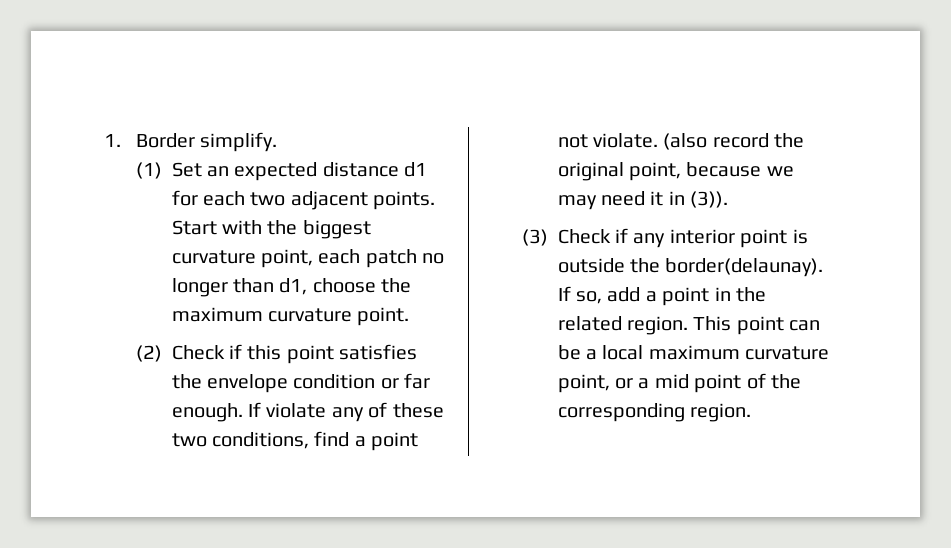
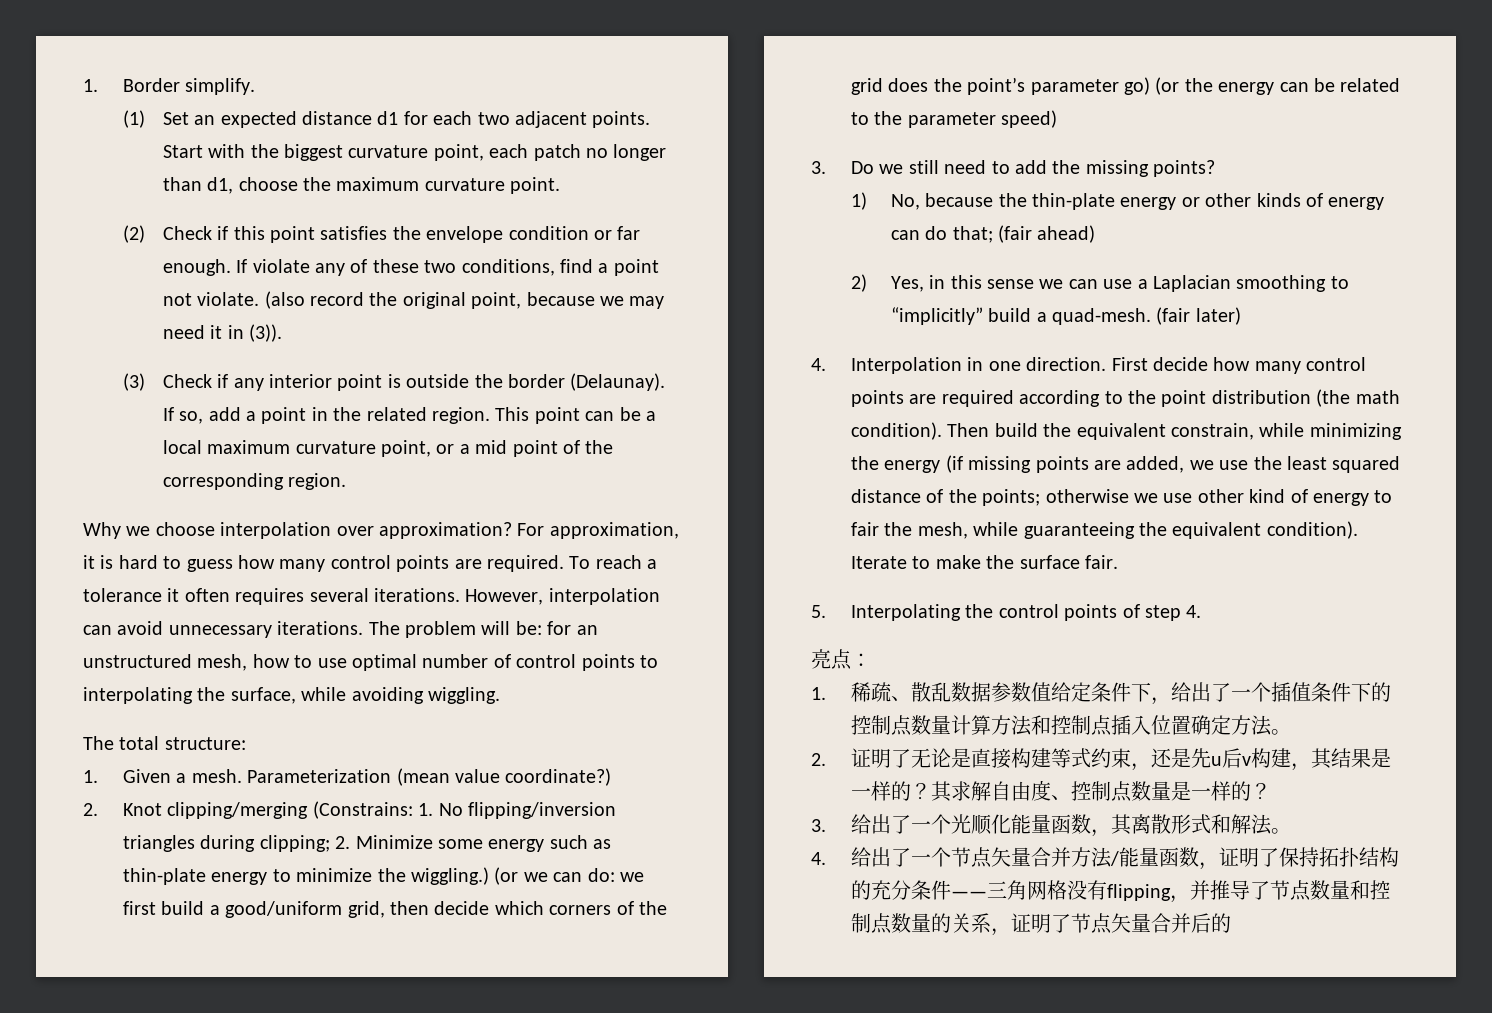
[665,258,824,277] border(delaunay). -> [507,373,666,391] border (Delaunay).
(751, 412) none -> [83,522,679,539] [83,555,658,572] [83,588,660,605] [83,621,598,638] [83,654,658,671] [83,687,500,704] [83,736,246,750] [83,768,612,786] [83,801,616,819] [122,835,612,852] [122,867,644,885] [122,901,667,918] [850,77,1401,95] [850,110,1058,128] [811,160,1216,177] [850,192,1385,210] [890,225,1096,243] [850,274,1349,292] [890,307,1241,325] [811,357,1367,374] [850,389,1400,407] [850,422,1402,440] [850,455,1401,473] [850,489,1393,506] [850,521,1358,539] [850,555,1118,569] [811,604,1202,621] [811,649,871,670] [811,682,1391,705] [850,715,1291,736] [811,748,1391,771] [850,780,1271,802] [811,814,1291,837] [811,847,1399,870] [850,880,1390,903] [850,913,1231,936] // Why we choose interpolation over approximation? For approximation, it is hard to guess how many control points are required. To reach a tolerance it often requires several iterations. However, interpolation can avoid unnecessary iterations. The problem will be: for an unstructured mesh, how to use optimal number of control points to interpolating the surface, while avoiding wiggling. // The total structure: // 1. Given a mesh. Parameterization (mean value coordinate?) // 2. Knot clipping/merging (Constrains: 1. No flipping/inversion triangles during clipping; 2. Minimize some energy such as thin-plate energy to minimize the wiggling.) (or we can do: we first build a good/uniform grid, then decide which corners of the grid does the point’s parameter go) (or the energy can be related to the parameter speed) // 3. Do we still need to add the missing points? // 1) No, because the thin-plate energy or other kinds of energy can do that; (fair ahead) // 2) Yes, in this sense we can use a Laplacian smoothing to “implicitly” build a quad-mesh. (fair later) // 4. Interpolation in one direction. First decide how many control points are required according to the point distribution (the math condition). Then build the equivalent constrain, while minimizing the energy (if missing points are added, we use the least squared distance of the points; otherwise we use other kind of energy to fair the mesh, while guaranteeing the equivalent condition). Iterate to make the surface fair. // 5. Interpolating the control points of step 4. // 亮点： // 1.稀疏、散乱数据参数值给定条件下，给出了一个插值条件下的控制点数量计算方法和控制点插入位置确定方法。 // 2.证明了无论是直接构建等式约束，还是先u后v构建，其结果是一样的？其求解自由度、控制点数量是一样的？ // 3.给出了一个光顺化能量函数，其离散形式和解法。 // 4.给出了一个节点矢量合并方法/能量函数，证明了保持拓扑结构的充分条件——三角网格没有flipping，并推导了节点数量和控制点数量的关系，证明了节点矢量合并后的

